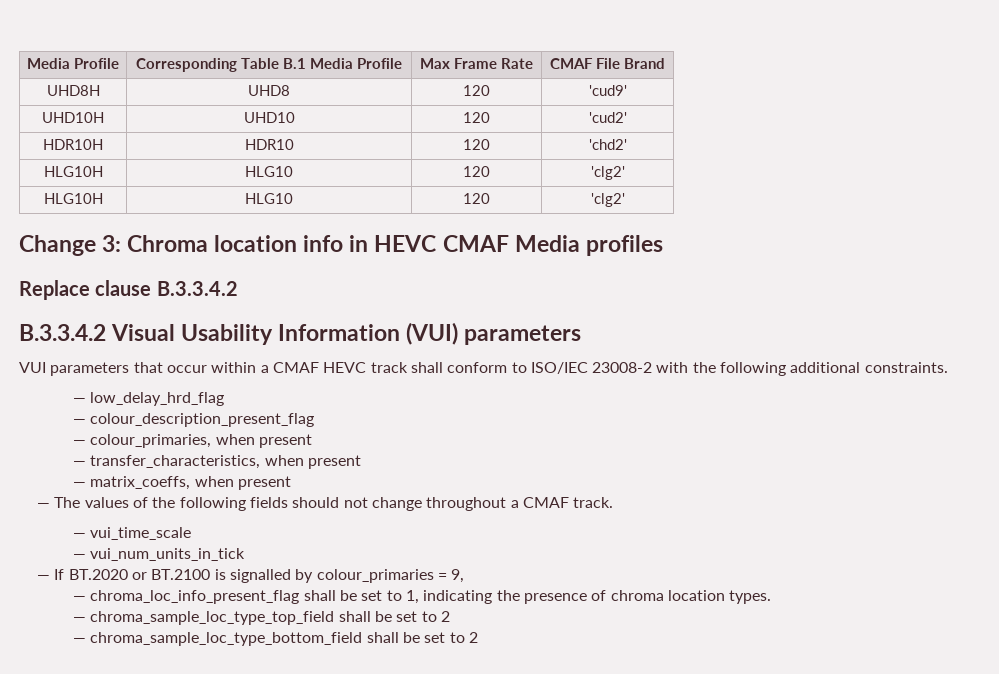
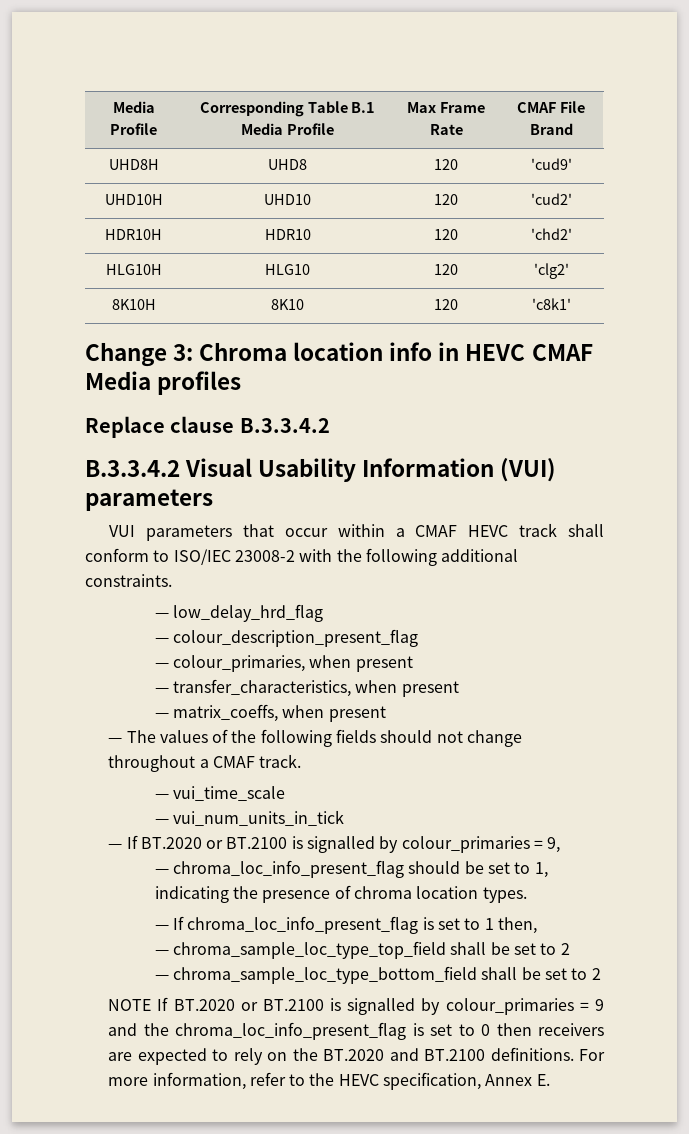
[43,193,103,204] [245,193,293,204] [463,193,490,204] [590,193,625,207] HLG10H | HLG10 | 120 | 'clg2' -> [111,299,156,310] [271,299,304,310] [434,299,458,310] [531,298,571,310] 8K10H | 8K10 | 120 | 'c8k1'
[303,590,336,601] shall -> [408,861,461,874] should
(772, 597) none -> [154,916,537,934] // — If chroma_loc_info_present_flag is set to 1 then,
(479, 637) none -> [108,997,605,1015] [108,1022,604,1040] [108,1047,606,1065] [108,1072,550,1090] // NOTE If BT.2020 or BT.2100 is signalled by colour_primaries = 9 and the chroma_loc_info_present_flag is set to 0 then receivers are expected to rely on the BT.2020 and BT.2100 definitions. For more information, refer to the HEVC specification, Annex E.

